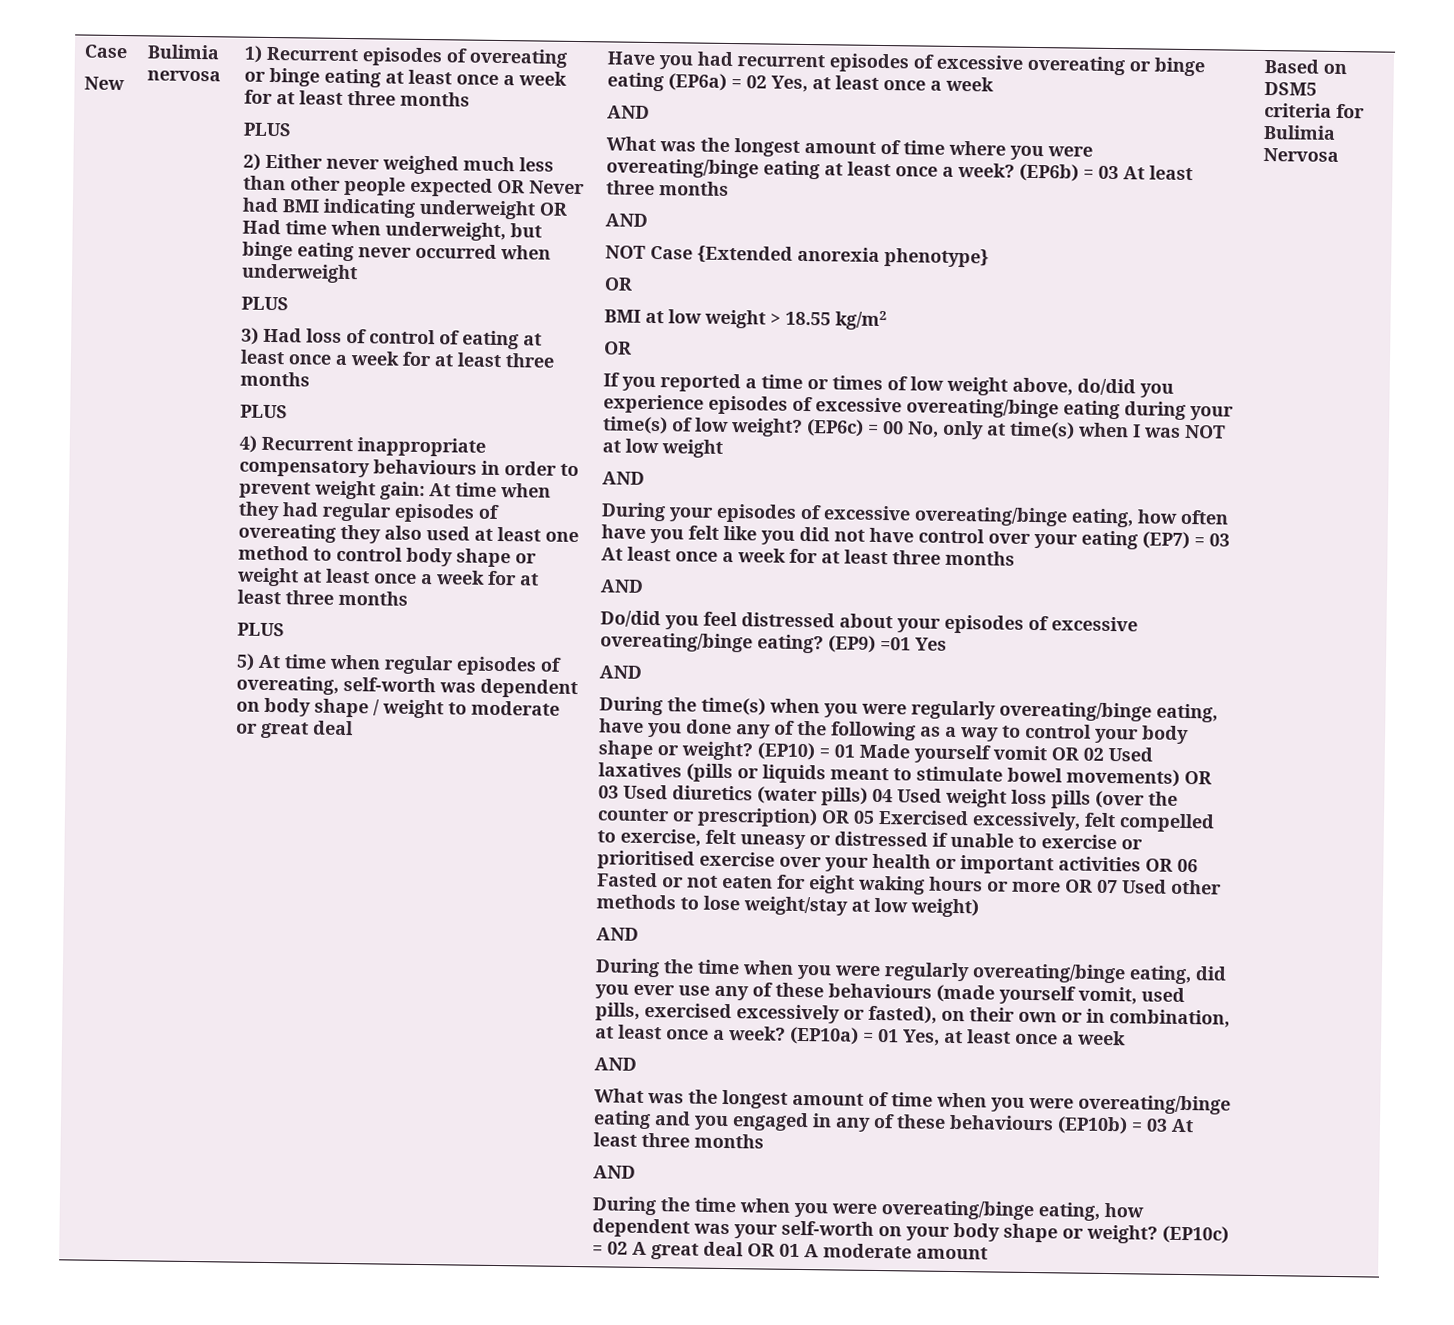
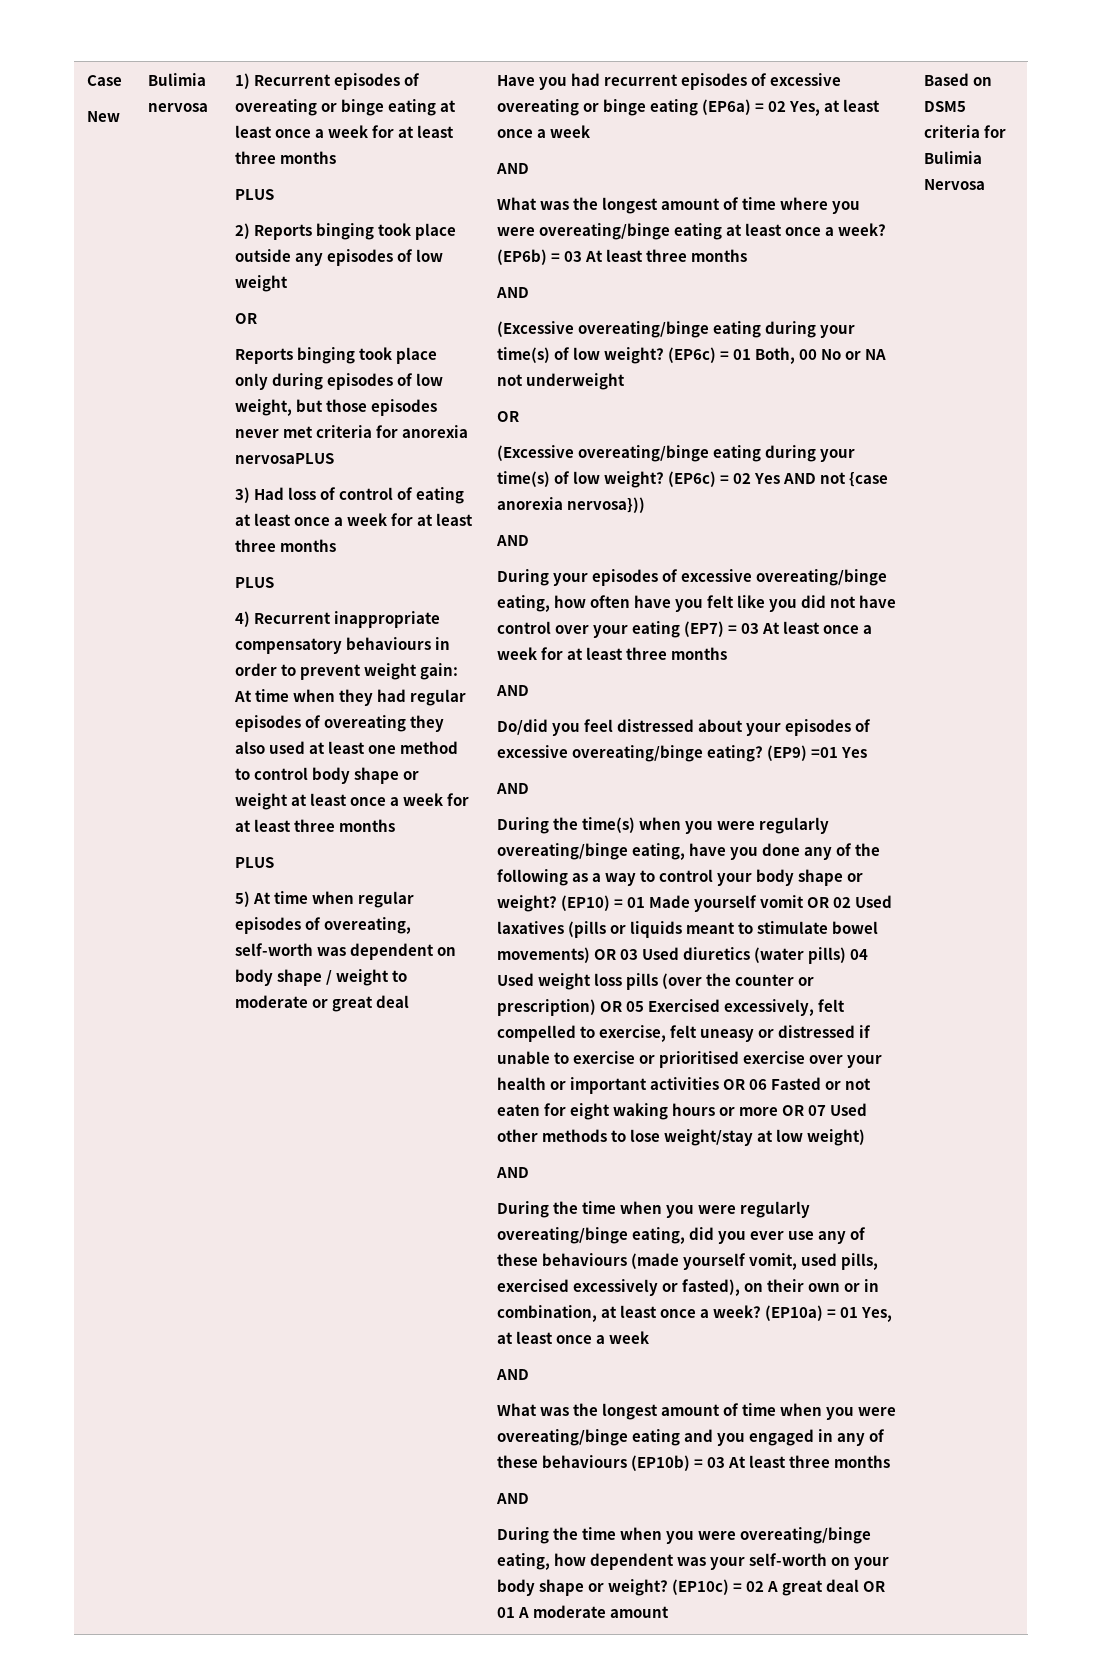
[265,153,555,175] [243,175,586,197] [242,197,569,220] [242,219,543,242] [242,241,552,262] [241,263,359,284] [241,296,290,311] Either never weighed much less than other people expected OR Never had BMI indicating underweight OR Had time when underweight, but binge eating never occurred when underweight // PLUS -> [253,223,456,240] [234,249,443,266] [234,275,288,292] [234,313,257,324] [234,347,437,364] [234,373,443,390] [234,399,437,416] [234,425,468,438] [234,453,334,464] Reports binging took place outside any episodes of low weight // OR // Reports binging took place only during episodes of low weight, but those episodes never met criteria for anorexia nervosaPLUS
[605,245,990,268] [604,277,634,291] [604,309,888,331] [604,341,633,355] [603,372,1175,398] [603,394,903,415] NOT Case {Extended anorexia phenotype} // OR // BMI at low weight > 18.55 kg/m2 // OR // If you reported a time or times of low weight above, do/did you experience episodes of excessive -> [496,321,574,337] (Excessive
[883,420,1227,440] [602,438,724,458] 00 No, only at time(s) when I was NOT at low weight -> [732,347,887,364] [496,373,625,390] [496,411,519,422] [496,445,855,462] [496,471,889,488] [496,497,645,513] 01 Both, 00 No or NA not underweight // OR // (Excessive overeating/binge eating during your time(s) of low weight? (EP6c) = 02 Yes AND not {case anorexia nervosa}))

